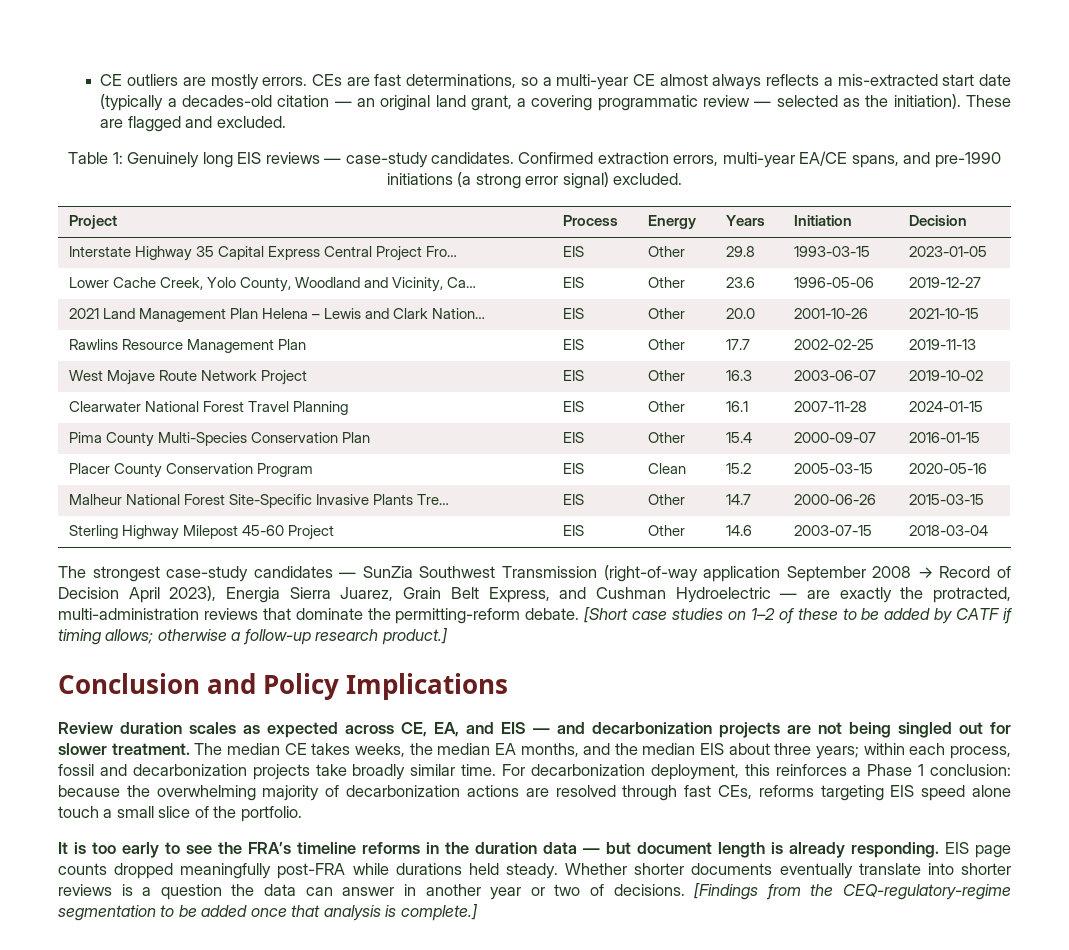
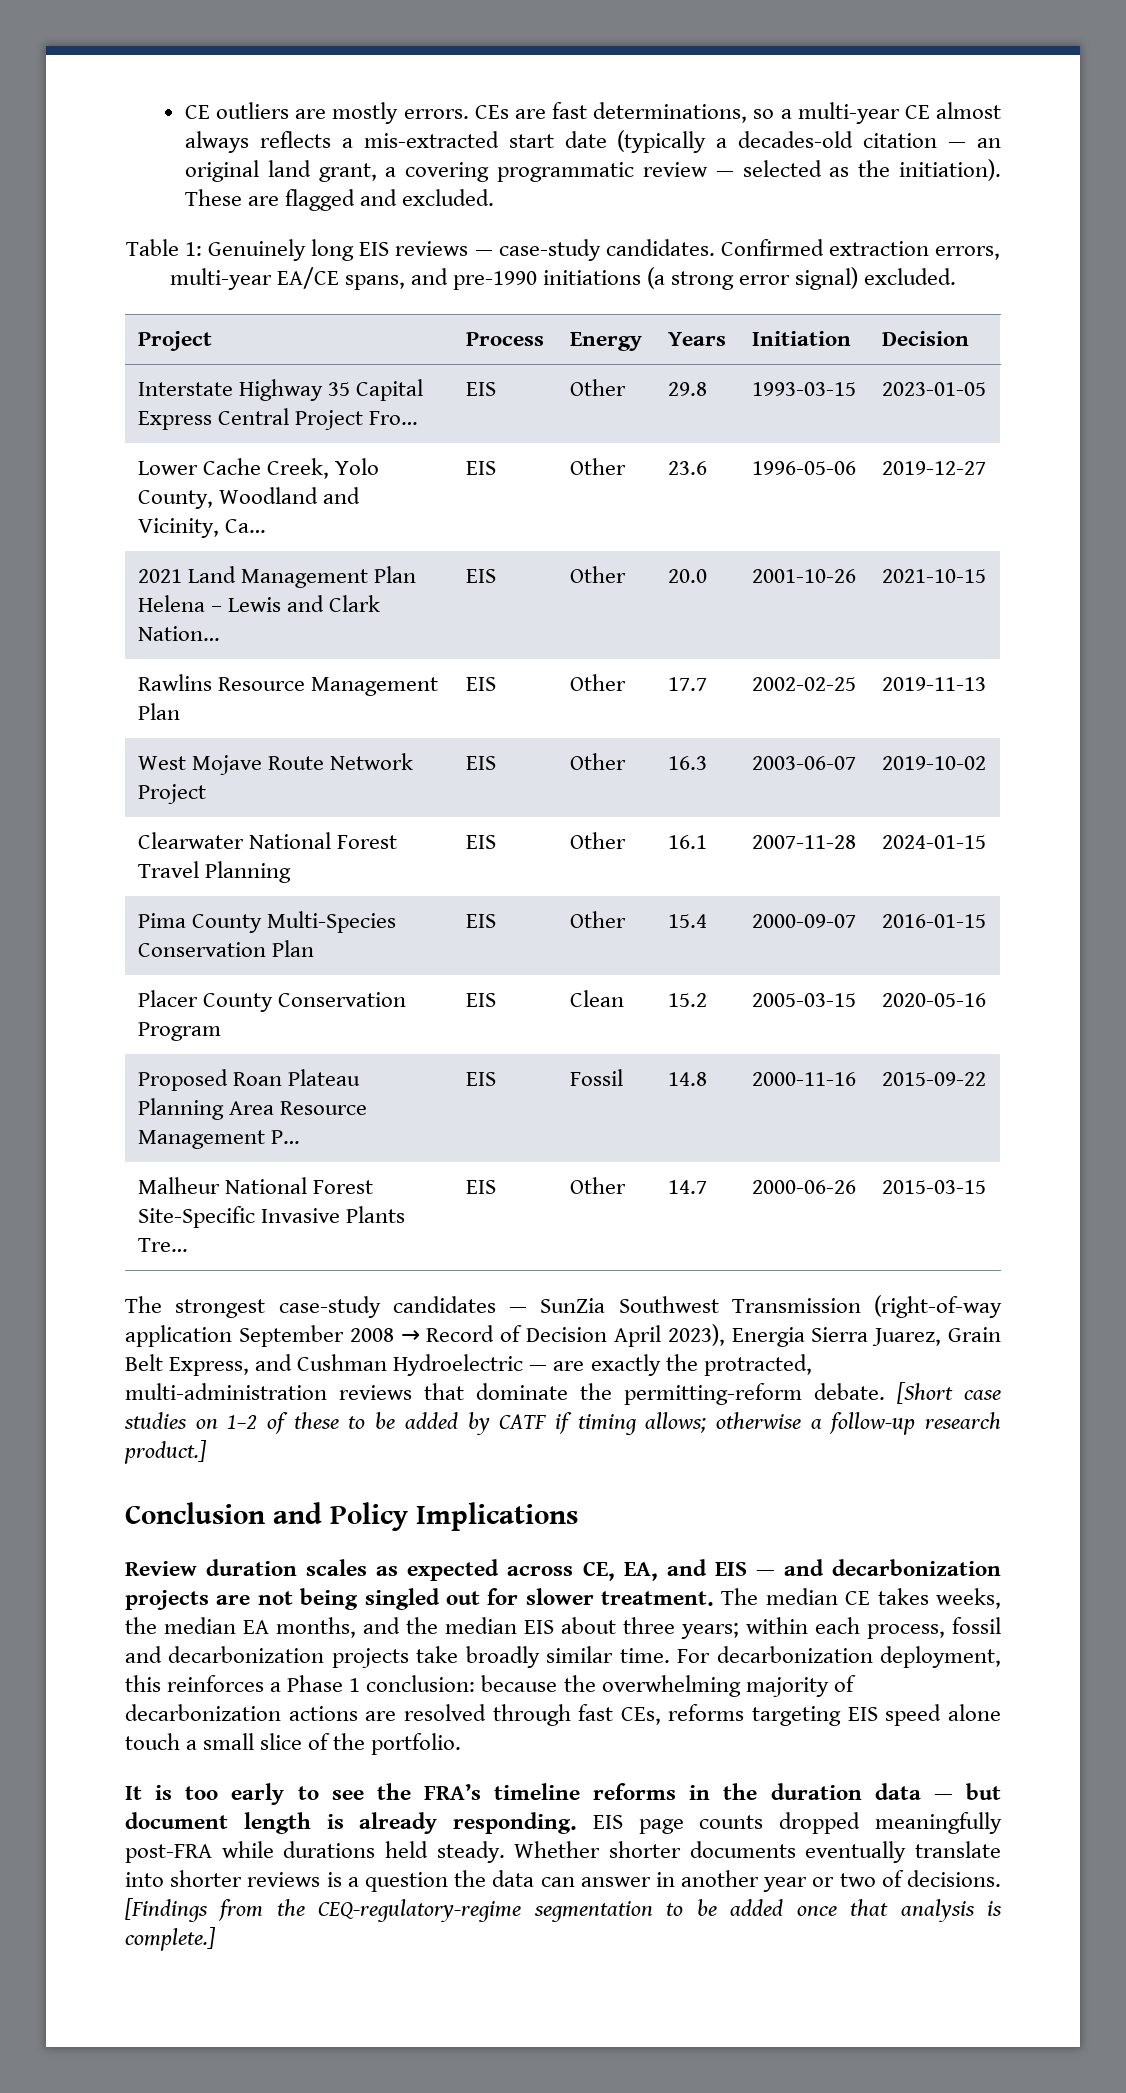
(987, 468) none -> [137,1069,360,1091] [137,1098,367,1120] [137,1130,300,1149] [465,1072,496,1086] [569,1069,623,1086] [667,1072,707,1086] [751,1072,856,1086] [881,1072,986,1086] // Proposed Roan Plateau Planning Area Resource Management P… | EIS | Fossil | 14.8 | 2000-11-16 | 2015-09-22
[68,525,335,540] [562,525,584,536] [647,525,685,536] [725,525,752,536] [793,525,872,536] [908,525,988,536] // Sterling Highway Milepost 45-60 Project | EIS | Other | 14.6 | 2003-07-15 | 2018-03-04 -> (986, 1187) none

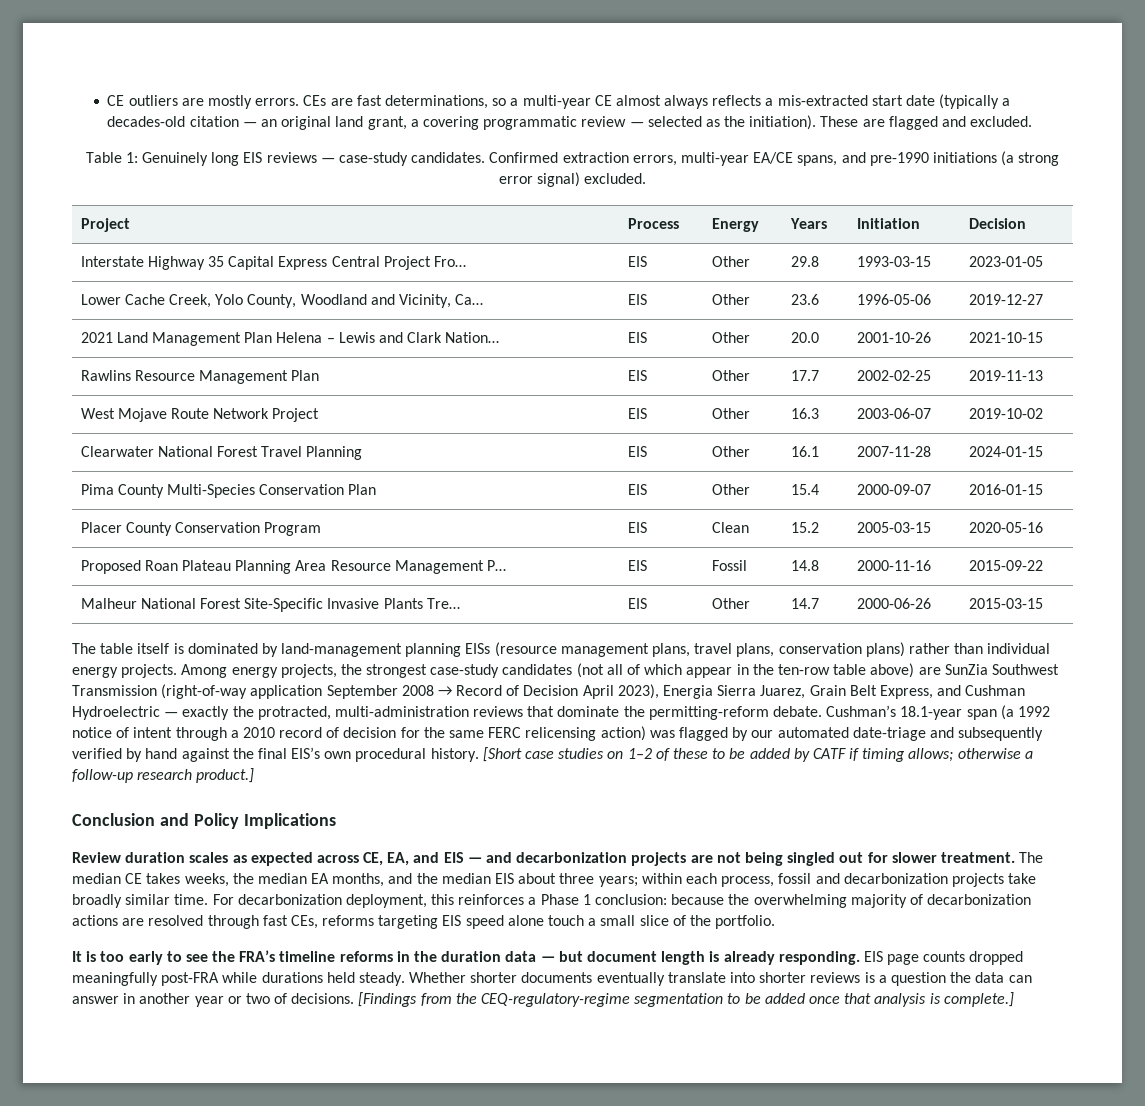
[175,1296,527,1318] strongest case-study candidates — -> [100,642,1051,657] [72,663,941,678] table itself is dominated by land-management planning EISs (resource management plans, travel plans, conservation plans) rather than individual energy projects. Among energy projects, the strongest case-study candidates (not all of which appear in the ten-row table above) are
[553,1361,585,1371] are -> (179, 714) none
(885, 1391) none -> [826,705,1050,720] [72,726,1044,741] [72,747,479,762] Cushman’s 18.1-year span (a 1992 notice of intent through a 2010 record of decision for the same FERC relicensing action) was flagged by our automated date-triage and subsequently verified by hand against the final EIS’s own procedural history.

